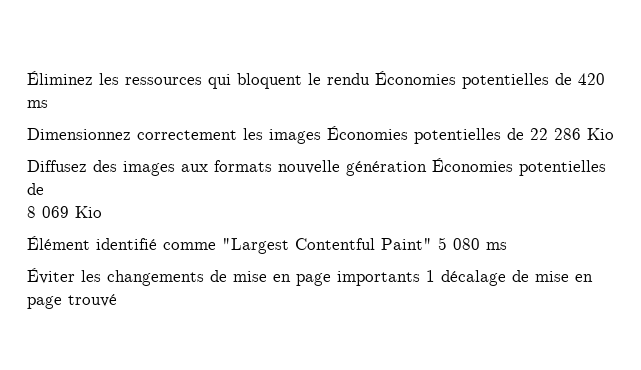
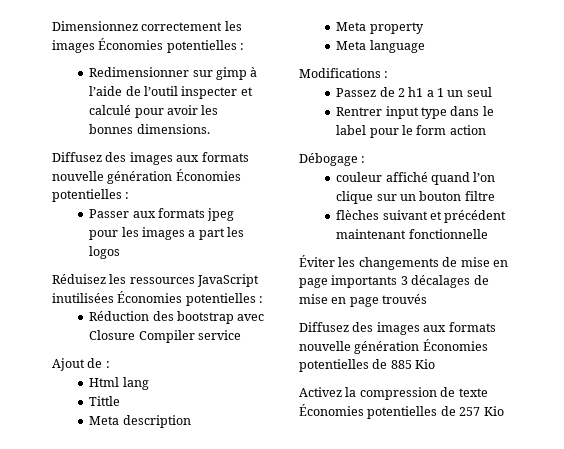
[27,71,605,89] [27,100,48,108] Éliminez les ressources qui bloquent le rendu Économies potentielles de 420 ms // -> (52, 26) none
[507,128,614,140] de 22 286 Kio -> [240,43,245,50] [89,67,258,80] [89,86,253,99] [89,105,219,118] [89,124,210,134] [52,152,249,165] [52,169,241,184] [52,189,130,202] [89,208,235,221] [89,227,245,240] [89,246,121,259] [52,274,260,287] [52,291,264,306] [89,311,265,324] [89,330,241,343] [52,358,110,371] [89,377,149,390] [89,396,121,406] [89,415,191,428] [336,22,424,34] [336,40,425,53] [299,68,389,78] [336,87,492,97] [336,106,494,119] [336,125,486,138] [299,153,366,166] [336,172,496,185] [336,191,495,204] [336,210,507,223] [336,229,488,239] [299,255,508,270] [299,275,489,288] [299,294,428,307] : // Redimensionner sur gimp à l’aide de l’outil inspecter et calculé pour avoir les bonnes dimensions. // Diffusez des images aux formats nouvelle génération Économies potentielles : // Passer aux formats jpeg pour les images a part les logos // Réduisez les ressources JavaScript inutilisées Économies potentielles : // Réduction des bootstrap avec Closure Compiler service // Ajout de : // Html lang // Tittle // Meta description // Meta property // Meta language // Modifications : // Passez de 2 h1 a 1 un seul // Rentrer input type dans le label pour le form action // Débogage : // couleur affiché quand l’on clique sur un bouton filtre // flèches suivant et précédent maintenant fonctionnelle // Éviter les changements de mise en page importants 3 décalages de mise en page trouvés
[27,206,102,218] [27,236,507,254] [27,268,593,286] [27,294,117,309] // 8 069 Kio // Élément identifié comme "Largest Contentful Paint" 5 080 ms // Éviter les changements de mise en page importants 1 décalage de mise en page trouvé -> [390,359,436,369] [299,387,488,400] [299,404,504,419] 885 Kio // Activez la compression de texte Économies potentielles de 257 Kio

